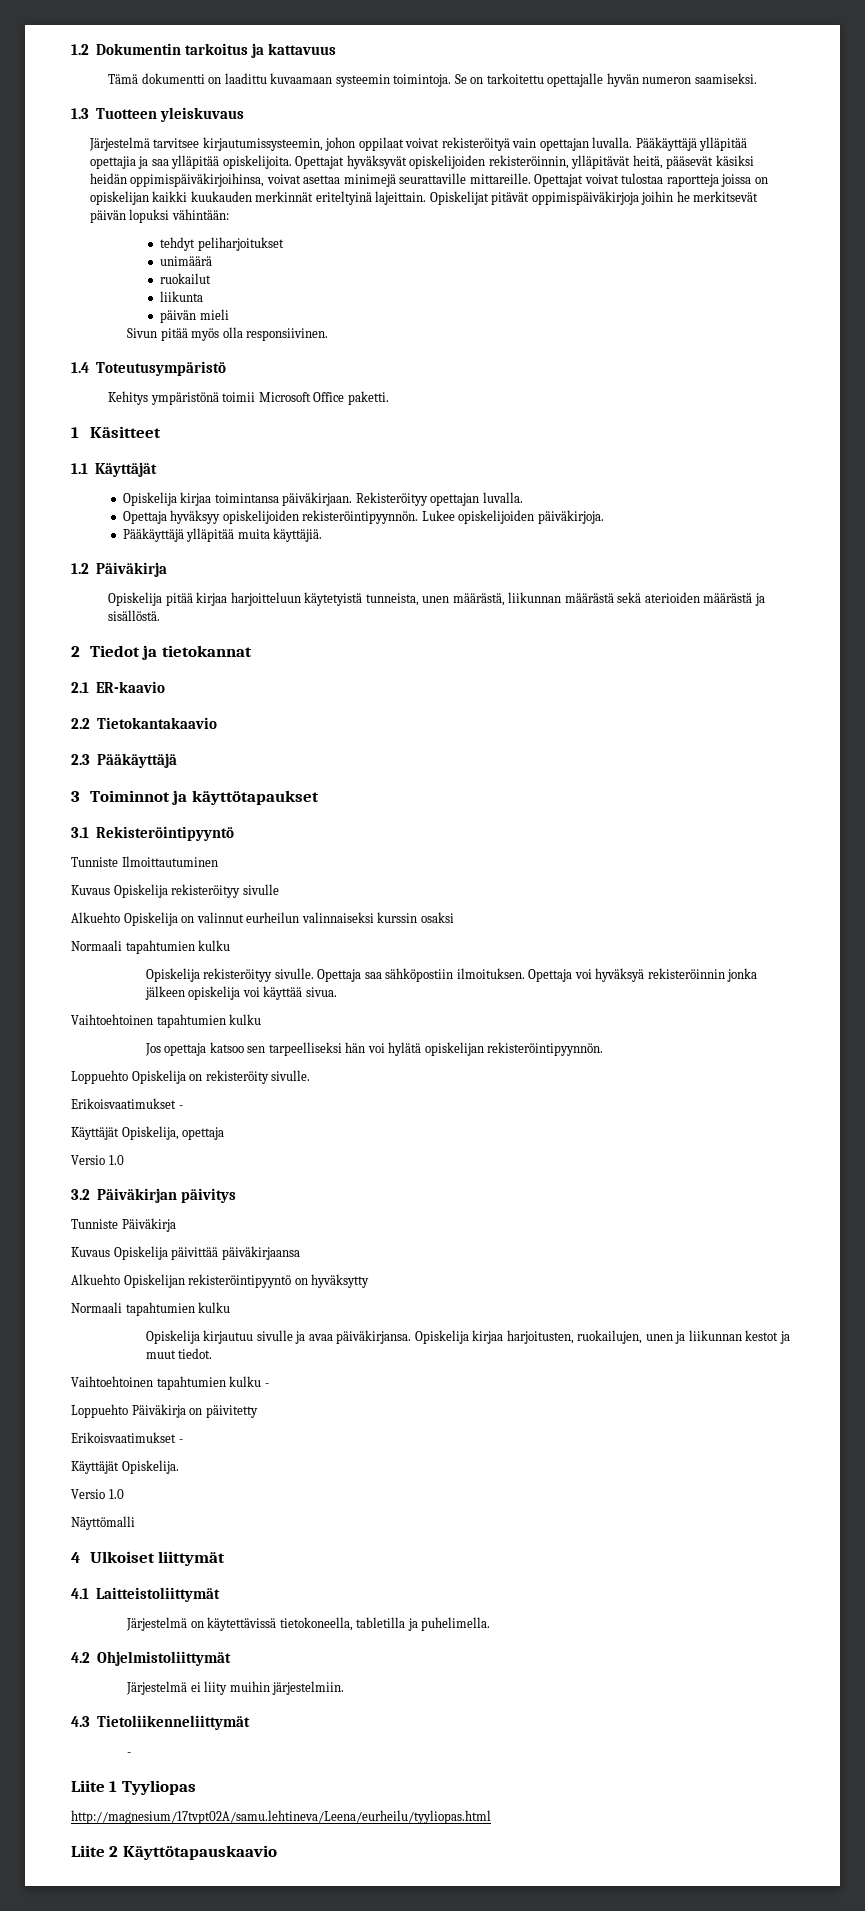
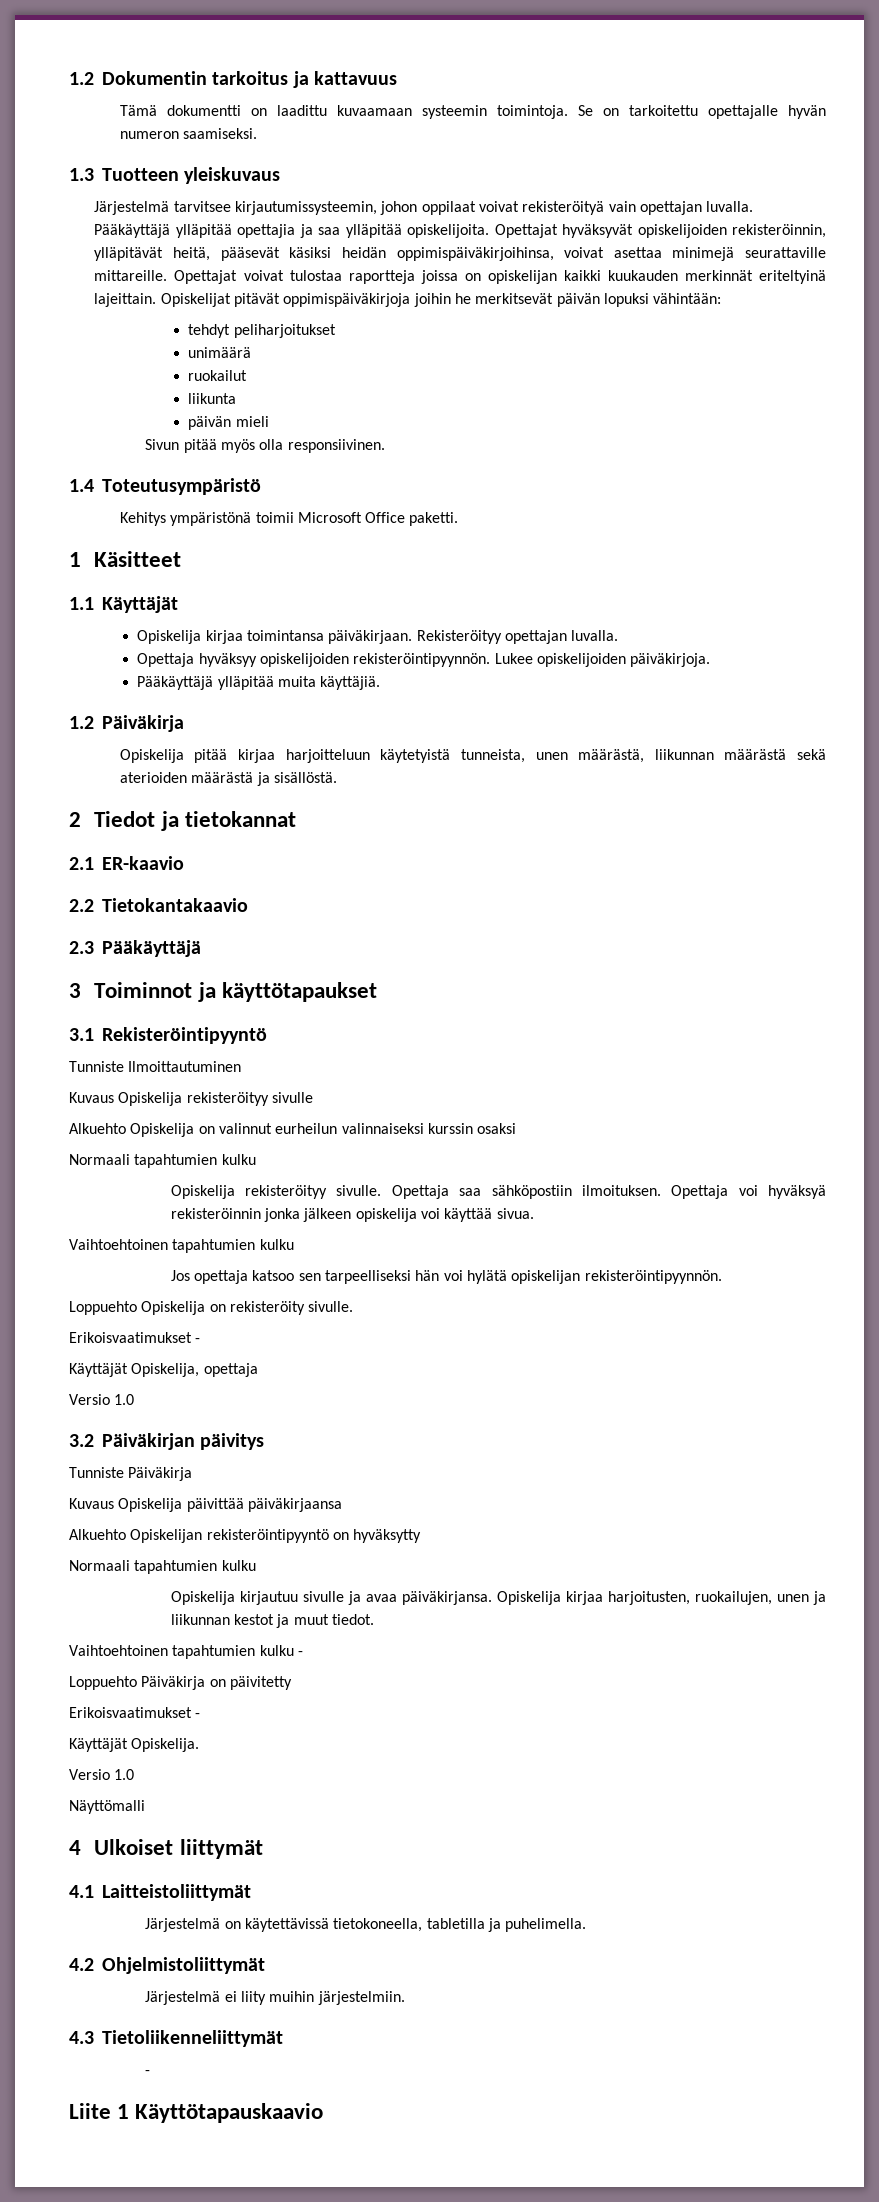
[121,1780,196,1795] [71,1810,491,1824] [71,1845,119,1857] Tyyliopas // http://magnesium/17tvpt02A/samu.lehtineva/Leena/eurheilu/tyyliopas.html // Liite 2 -> (130, 2111) none

